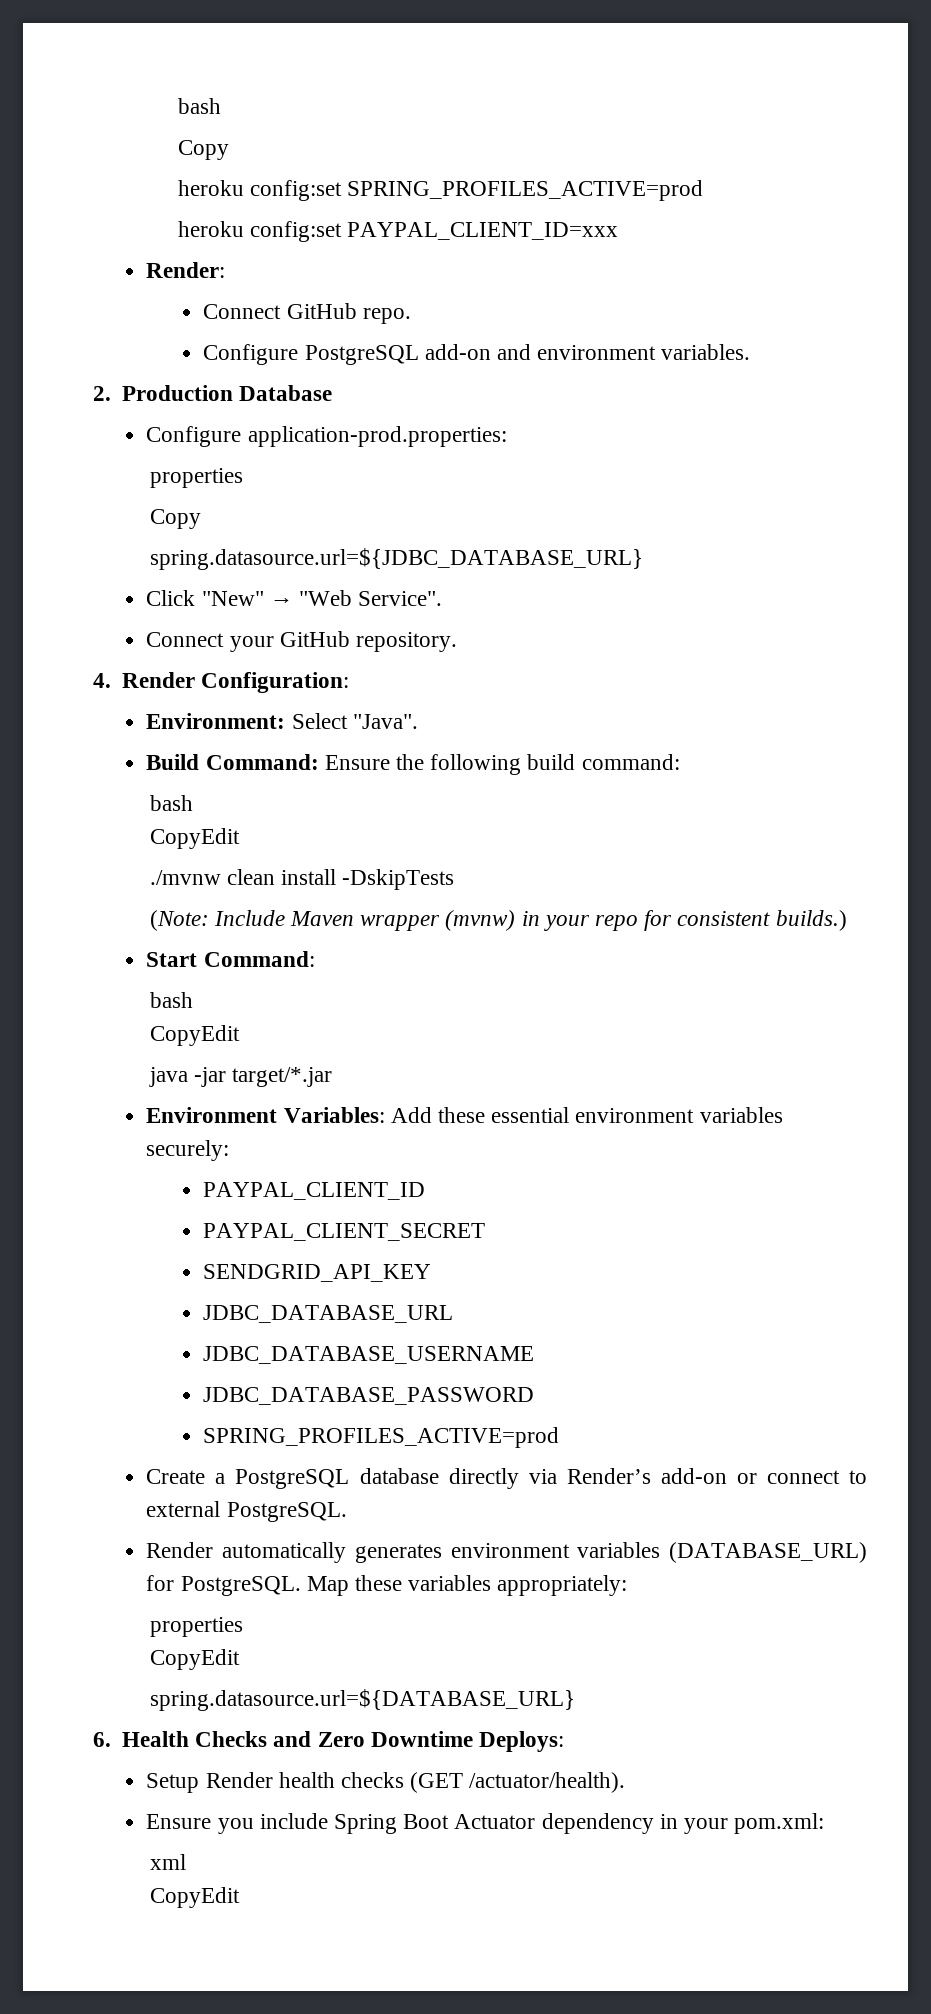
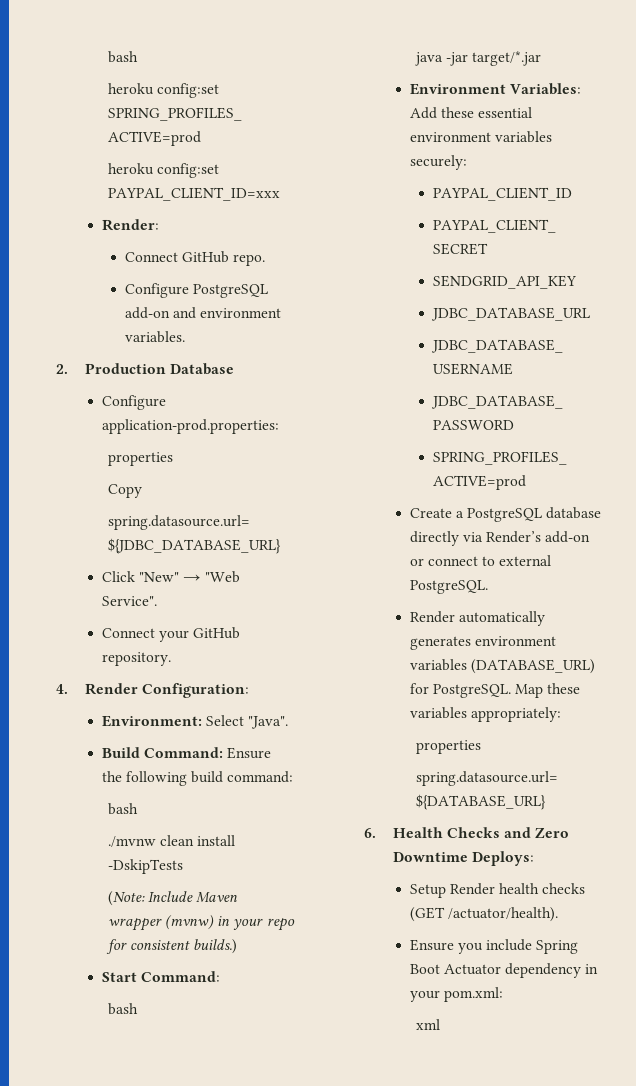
[177,98,221,114] [177,140,229,160] bash // Copy -> [107,51,138,63] bash
[149,828,240,849] // CopyEdit -> (138, 809) none
[149,1025,240,1046] // CopyEdit -> (138, 1009) none
[149,1649,240,1670] // CopyEdit -> (481, 747) none
[149,1887,240,1908] // CopyEdit -> (440, 1024) none

